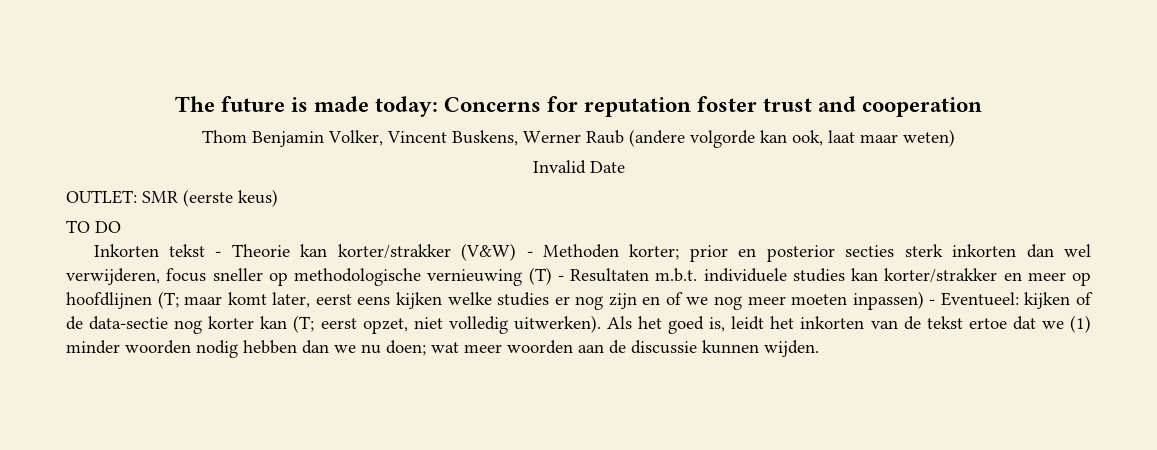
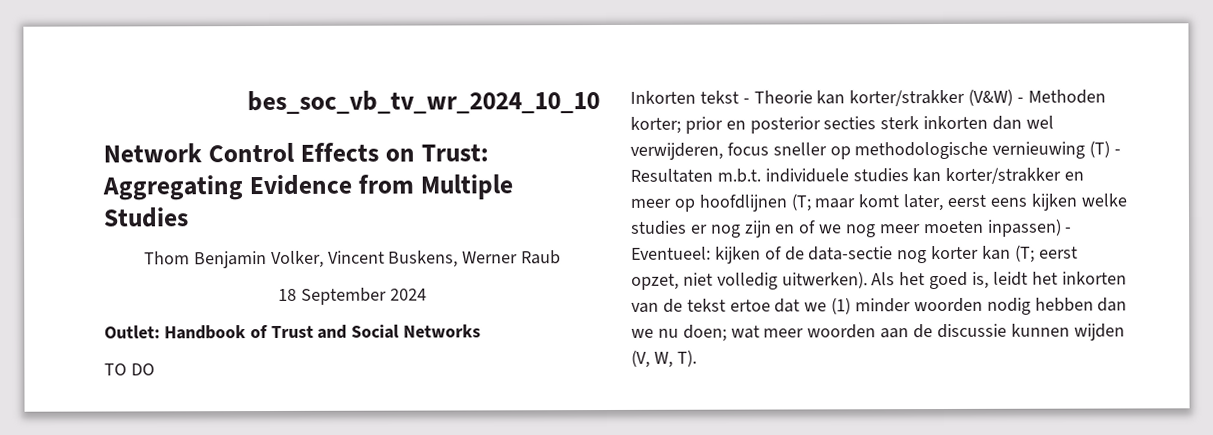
[174,96,983,117] The future is made today: Concerns for reputation foster trust and cooperation -> [247,90,600,115] [103,142,489,163] [102,174,513,201] [103,207,189,228] bes_soc_vb_tv_wr_2024_10_10 // Network Control Effects on Trust: Aggregating Evidence from Multiple Studies
[629,129,955,148] [532,160,625,174] [66,189,278,207] (andere volgorde kan ook, laat maar weten) // Invalid Date // OUTLET: SMR (eerste keus) -> [278,287,427,305] [104,324,482,340] // 18 September 2024 // Outlet: Handbook of Trust and Social Networks
[764,340,819,357] wijden. -> [1073,323,1125,341] [631,349,697,368] wijden (V, W, T).

